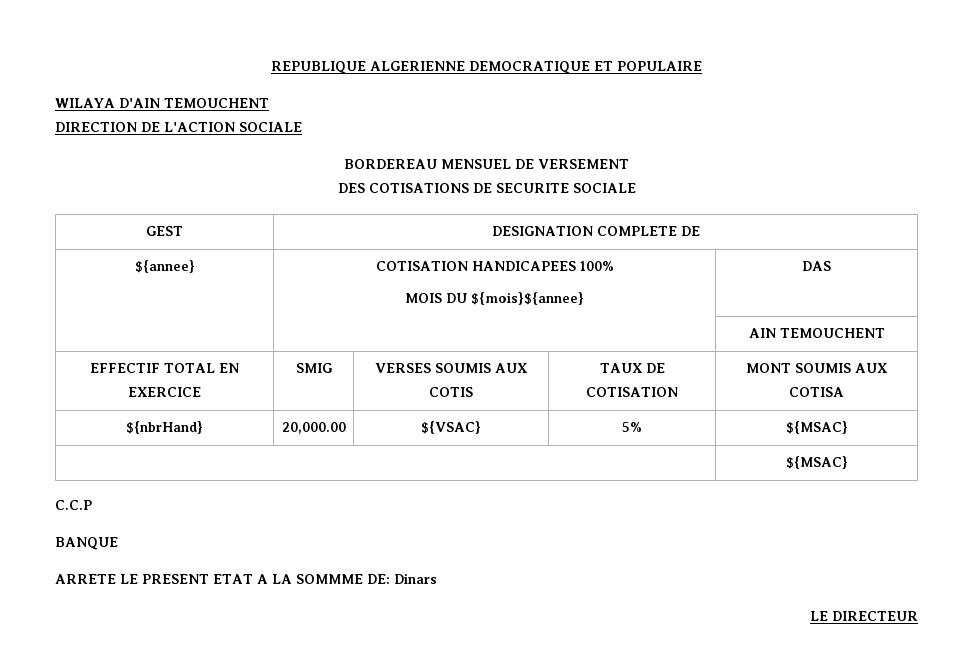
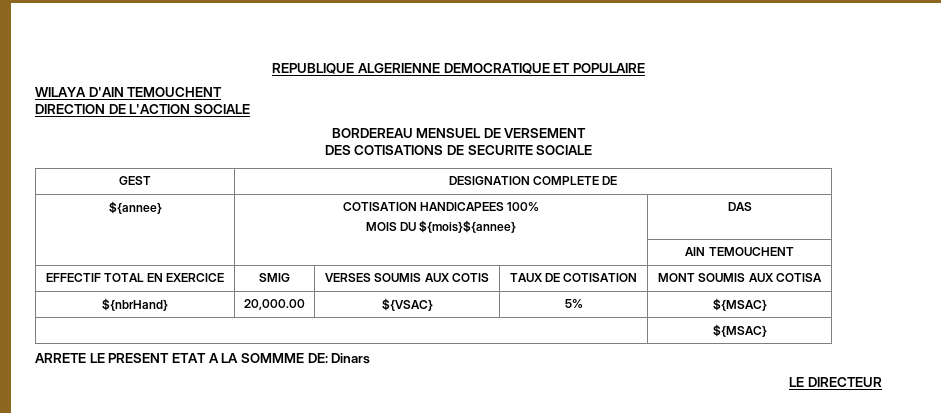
[55,500,92,510] [55,537,118,550] // C.C.P // BANQUE -> (767, 330) none

